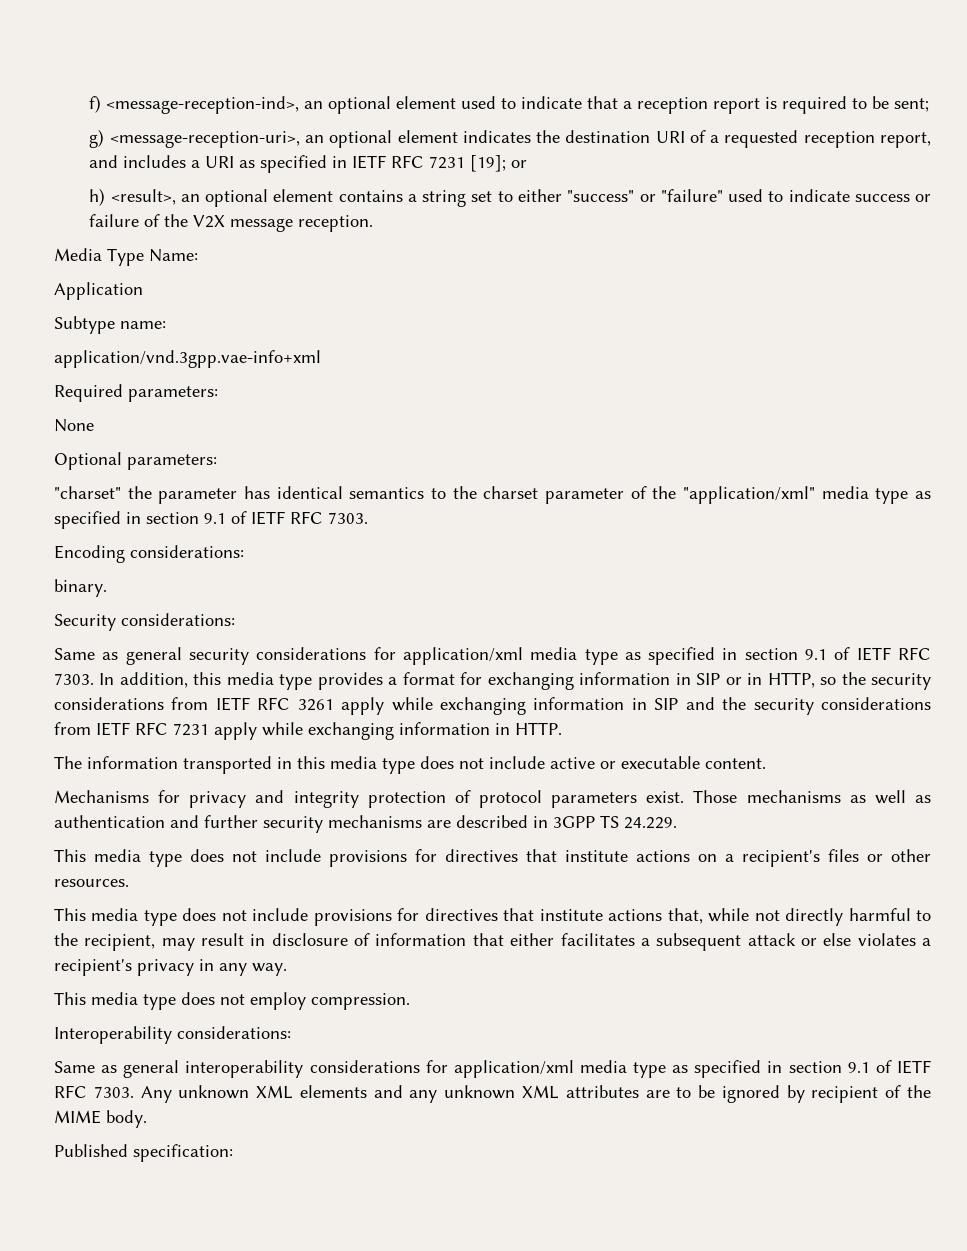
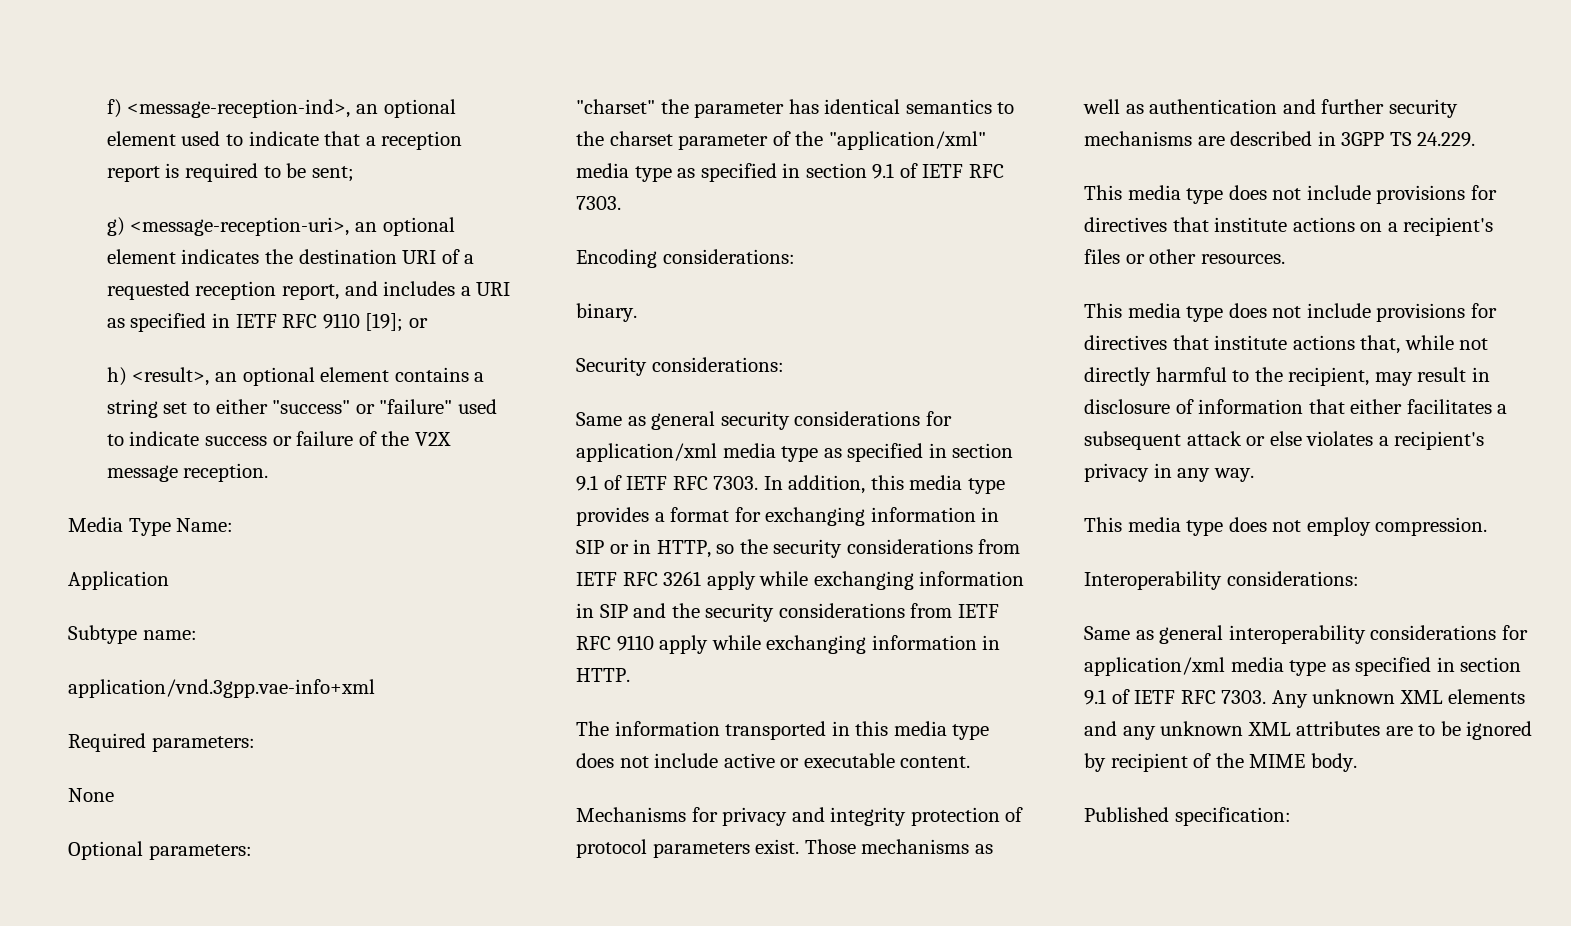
[429,156,466,169] 7231 -> [322,313,360,329] 9110
[173,723,209,736] 7231 -> [616,635,654,651] 9110

